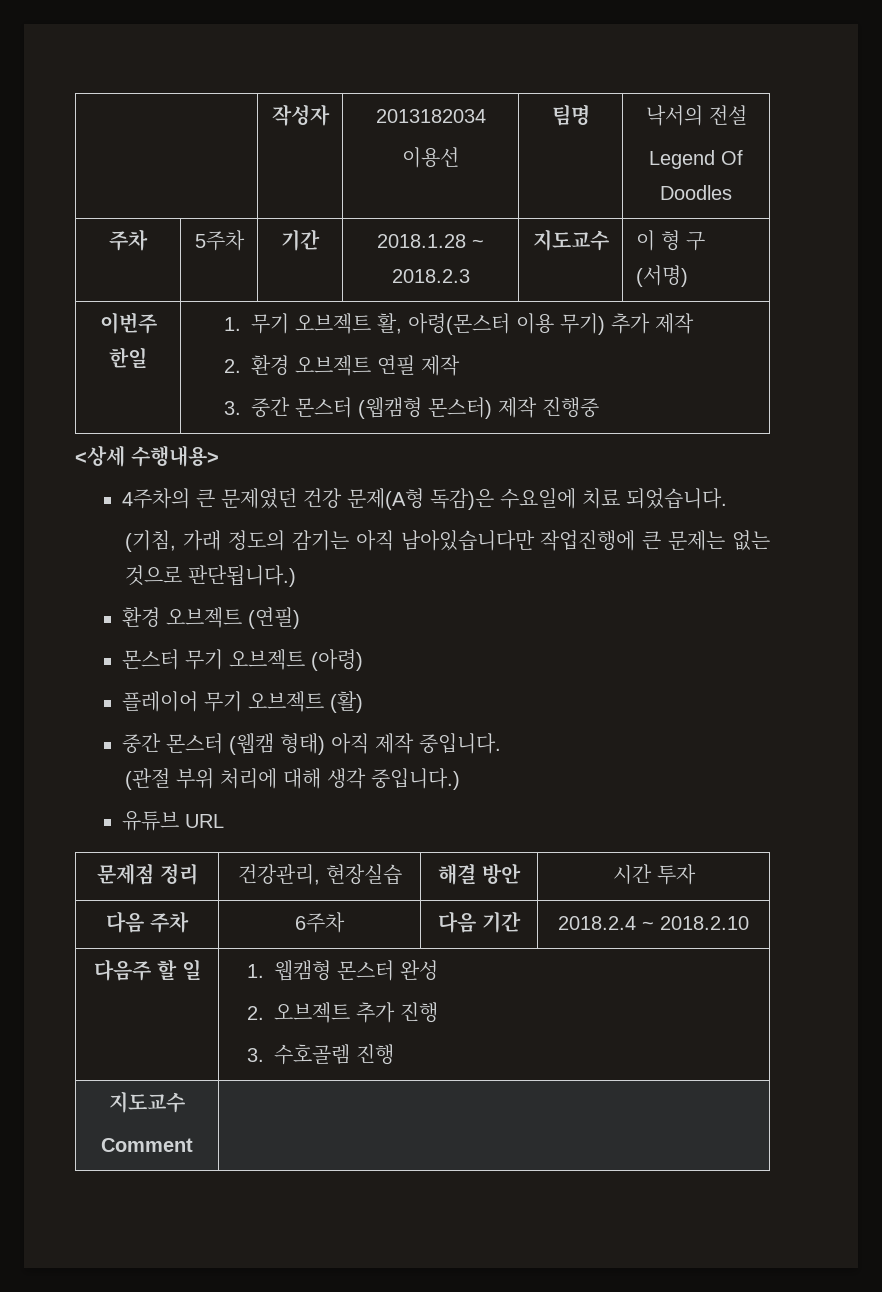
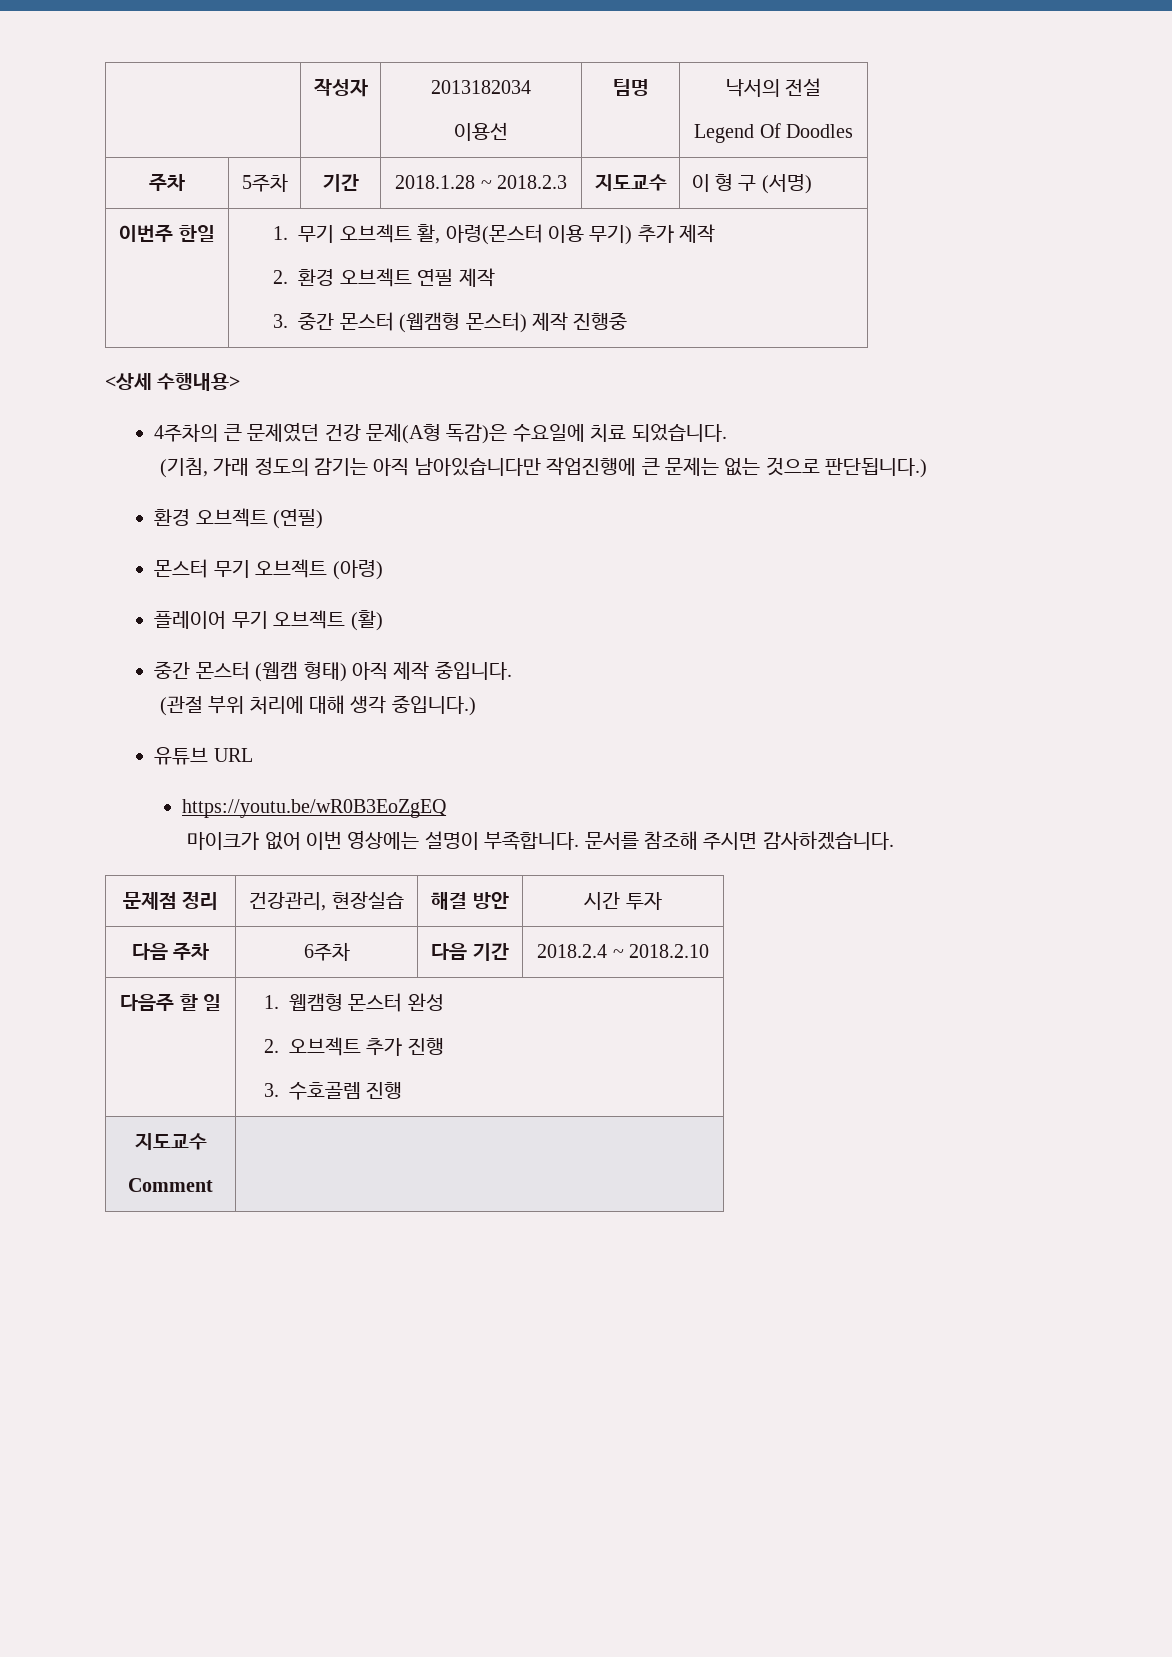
(225, 821) none -> [181,799,447,818] [187,830,894,850] // https://youtu.be/wR0B3EoZgEQ // 마이크가 없어 이번 영상에는 설명이 부족합니다. 문서를 참조해 주시면 감사하겠습니다.

